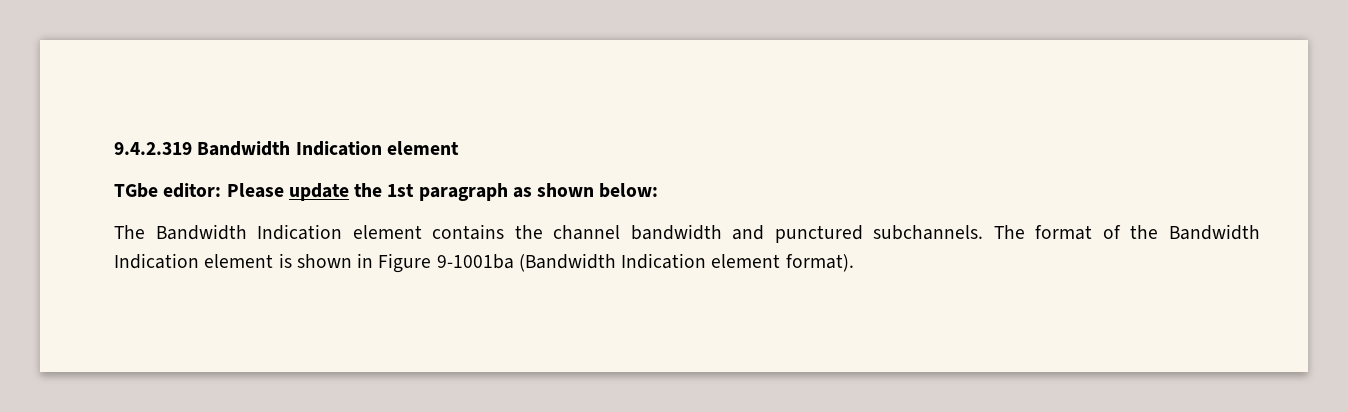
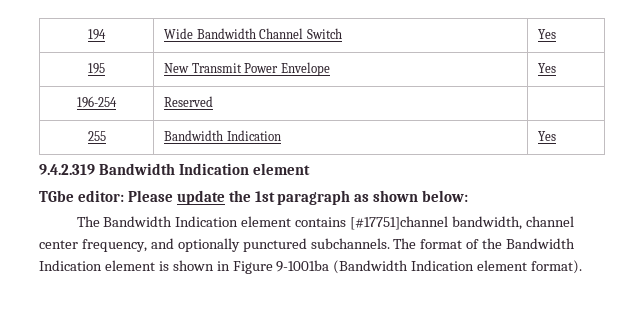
(114, 148) none -> [88,29,106,40] [164,28,342,39] [538,29,557,39] [88,63,105,74] [164,62,330,76] [538,63,557,73] [77,96,117,108] [164,96,214,107] [87,131,106,141] [164,130,281,141] [538,131,557,141] 194 | Wide Bandwidth Channel Switch | Yes // 195 | New Transmit Power Envelope | Yes // 196-254 | Reserved | // 255 | Bandwidth Indication | Yes //
[514,224,765,240] the channel bandwidth and -> [350,216,574,230] [39,238,240,252] [#17751]channel bandwidth, channel center frequency, and optionally

